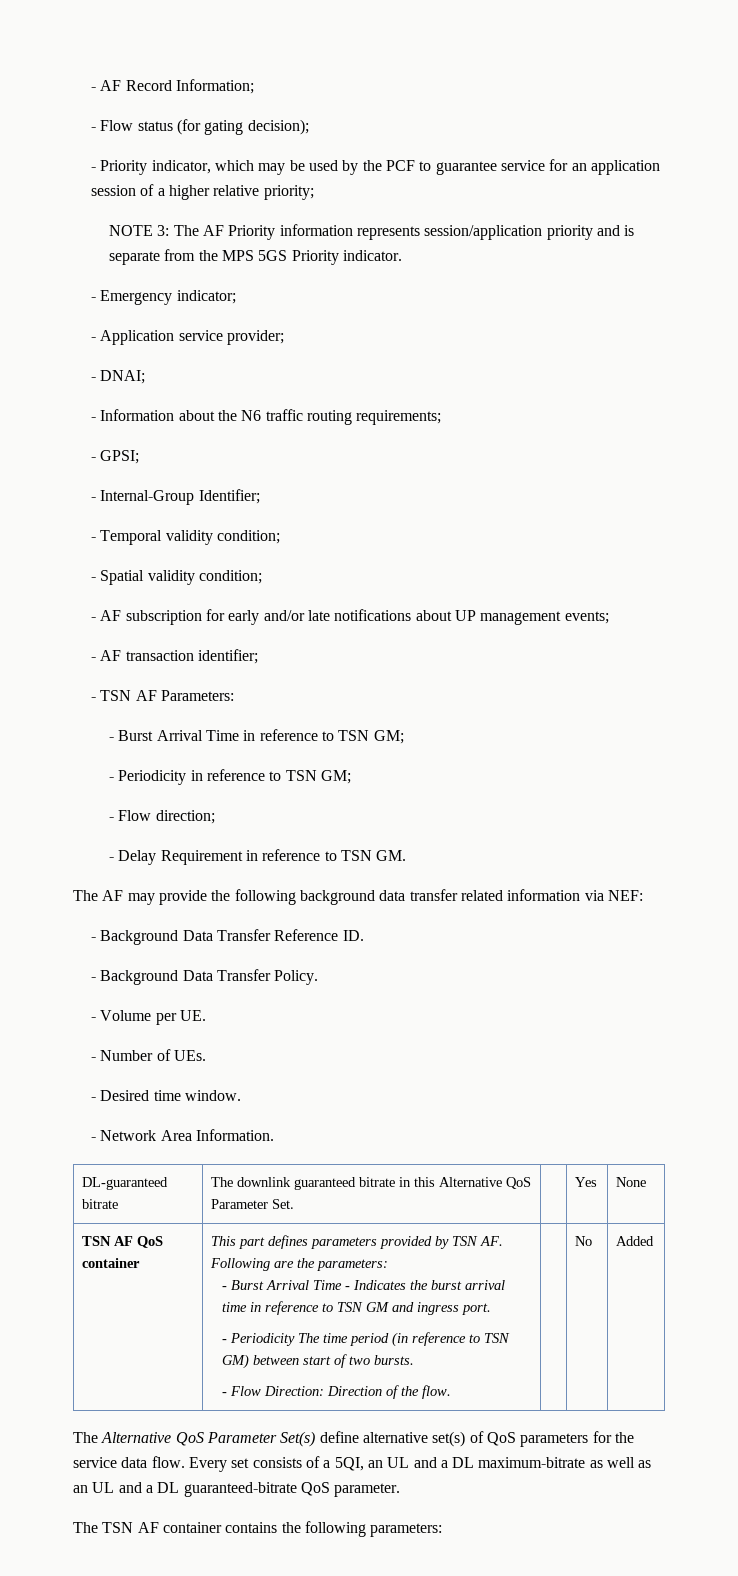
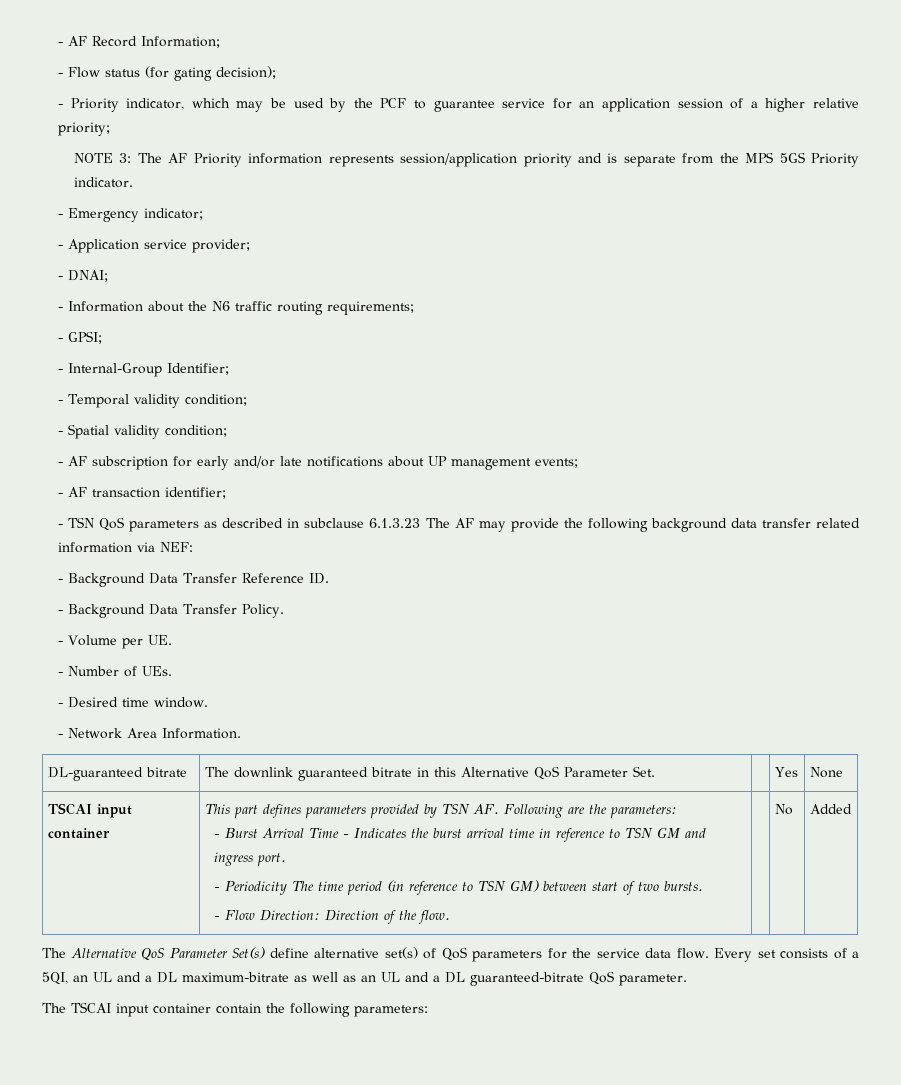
[135,690,235,701] [109,729,404,744] [109,769,352,785] [109,810,215,824] [109,849,407,865] AF Parameters: // - Burst Arrival Time in reference to TSN GM; // - Periodicity in reference to TSN GM; // - Flow direction; // - Delay Requirement in reference to TSN GM. // -> [99,517,421,532] QoS parameters as described in subclause 6.1.3.23
[82,1236,164,1248] TSN AF QoS -> [47,803,132,818] TSCAI input
[102,1522,278,1533] TSN AF container contains -> [71,1002,261,1017] TSCAI input container contain

